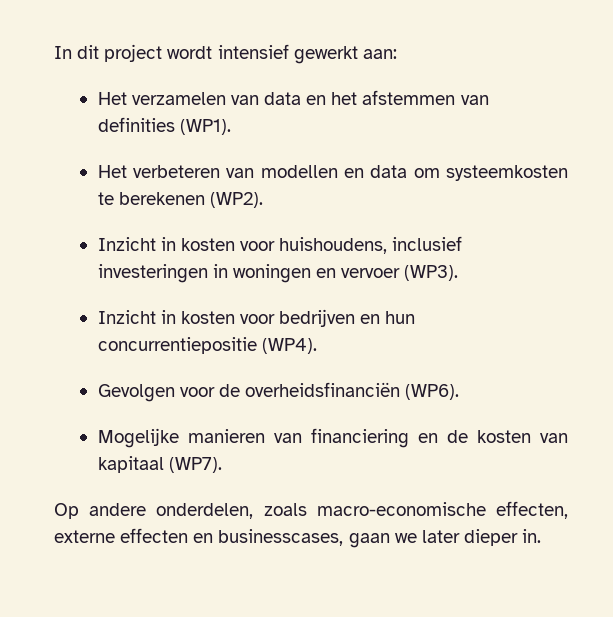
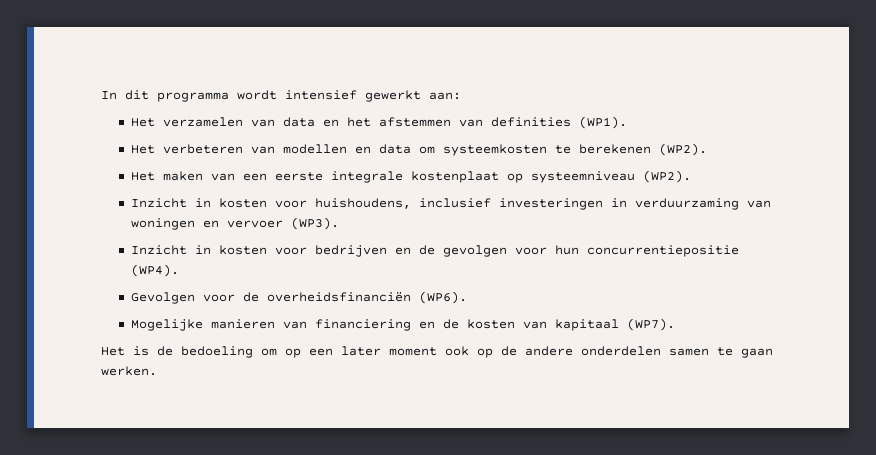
[104,44,163,62] project -> [157,92,229,102] programma
(263, 200) none -> [131,170,692,183] // Het maken van een eerste integrale kostenplaat op systeemniveau (WP2).
(228, 271) none -> [635,198,772,210] verduurzaming van
(381, 319) none -> [419,245,548,257] de gevolgen voor
[54,501,568,519] [54,528,542,548] Op andere onderdelen, zoals macro-economische effecten, externe effecten en businesscases, gaan we later dieper in. -> [101,346,773,358] [101,366,157,376] Het is de bedoeling om op een later moment ook op de andere onderdelen samen te gaan werken.

